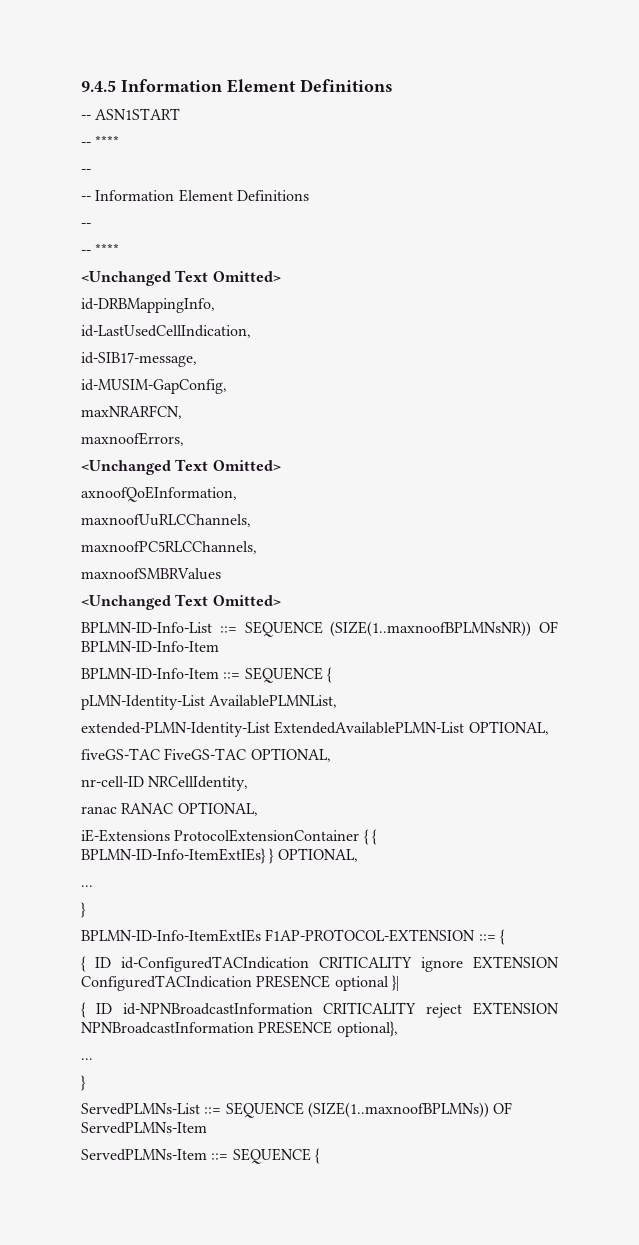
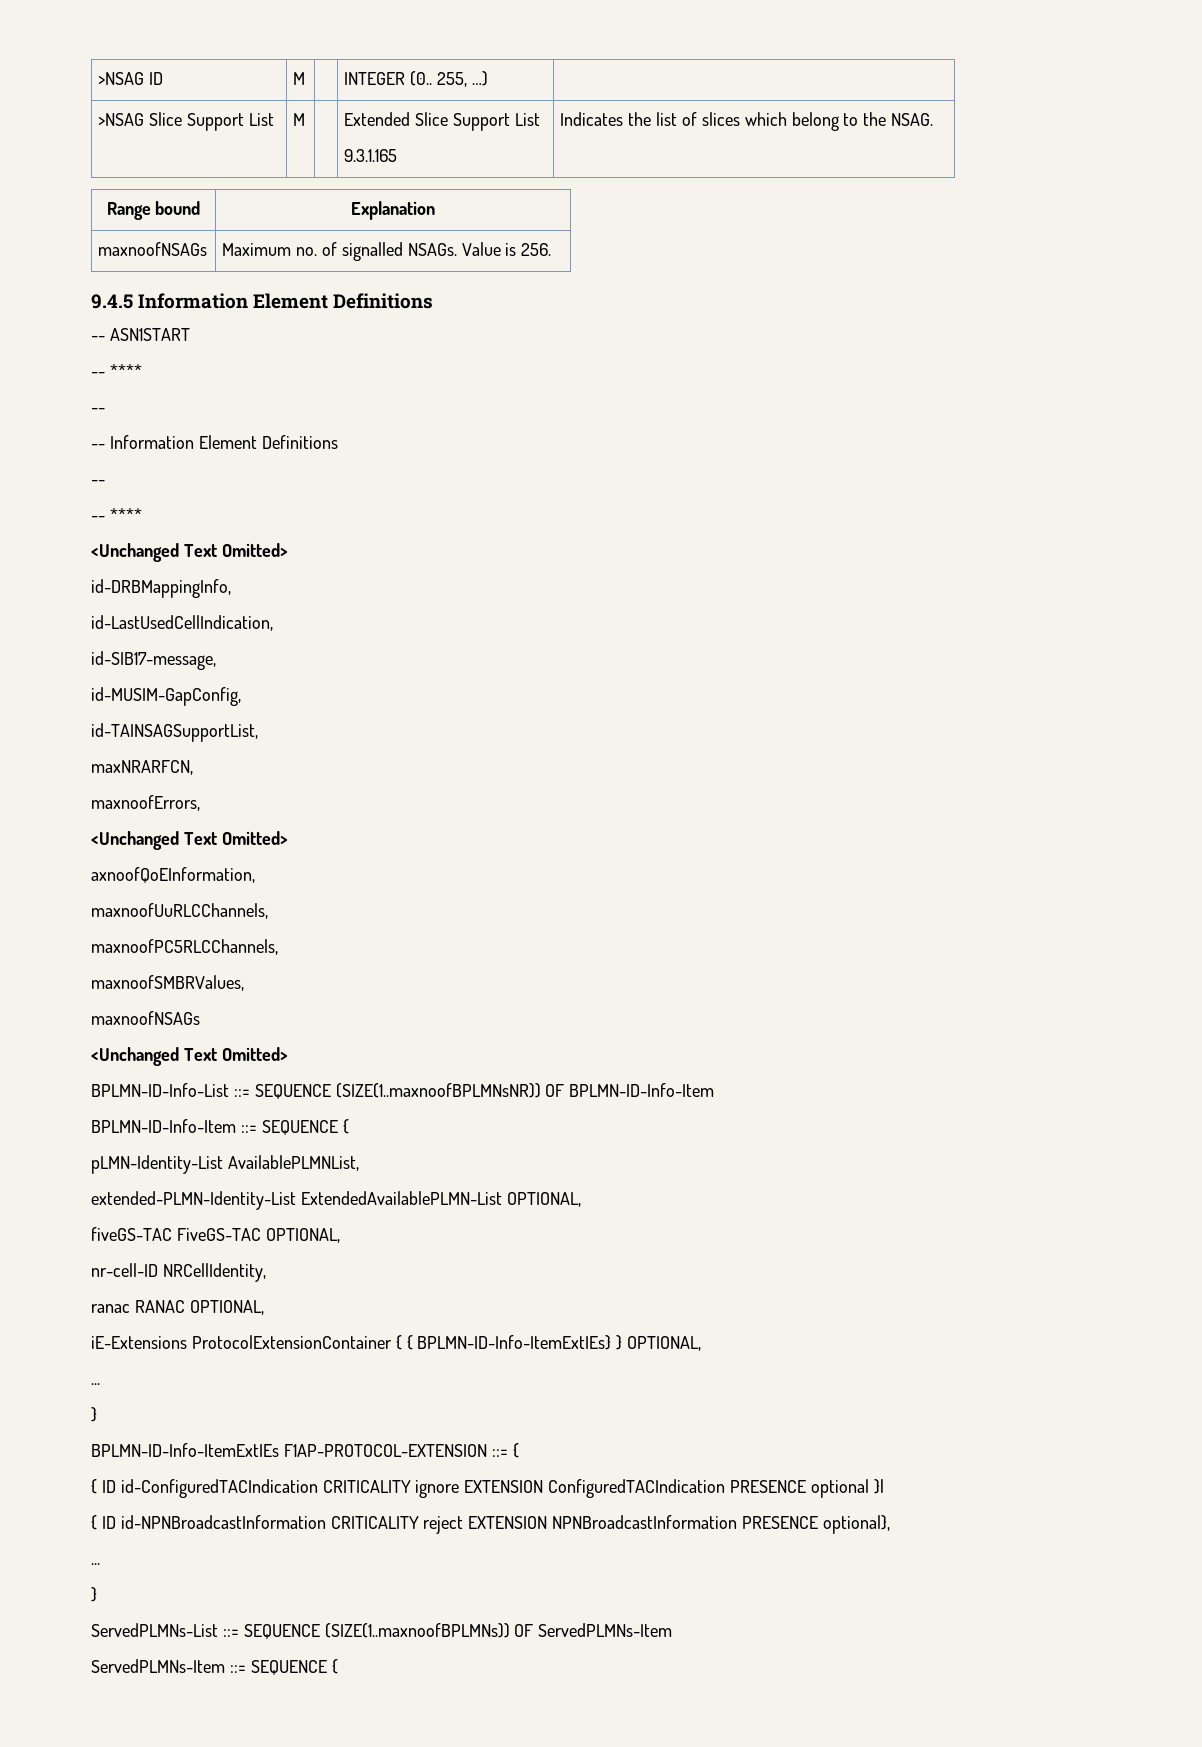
(81, 86) none -> [98,72,164,85] [293,72,306,85] [344,71,488,87] [98,112,274,131] [293,113,306,126] [344,112,540,131] [344,149,398,162] [560,112,934,131] [106,201,201,220] [351,201,435,220] [98,242,208,256] [222,242,552,261] >NSAG ID | M | | INTEGER (0.. 255, …) | // >NSAG Slice Support List | M | | Extended Slice Support List // 9.3.1.165 | Indicates the list of slices which belong to the NSAG. // Range bound | Explanation // maxnoofNSAGs | Maximum no. of signalled NSAGs. Value is 256. //
(227, 386) none -> [91,723,258,742] // id-TAINSAGSupportList,
[81,568,221,580] maxnoofSMBRValues -> [91,975,244,991] [91,1011,200,1025] maxnoofSMBRValues, // maxnoofNSAGs

